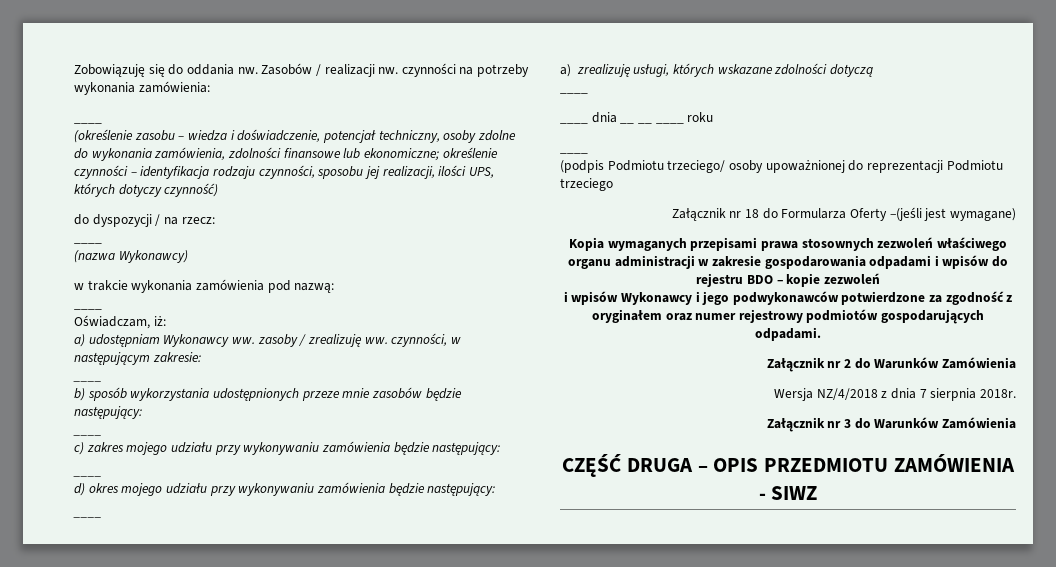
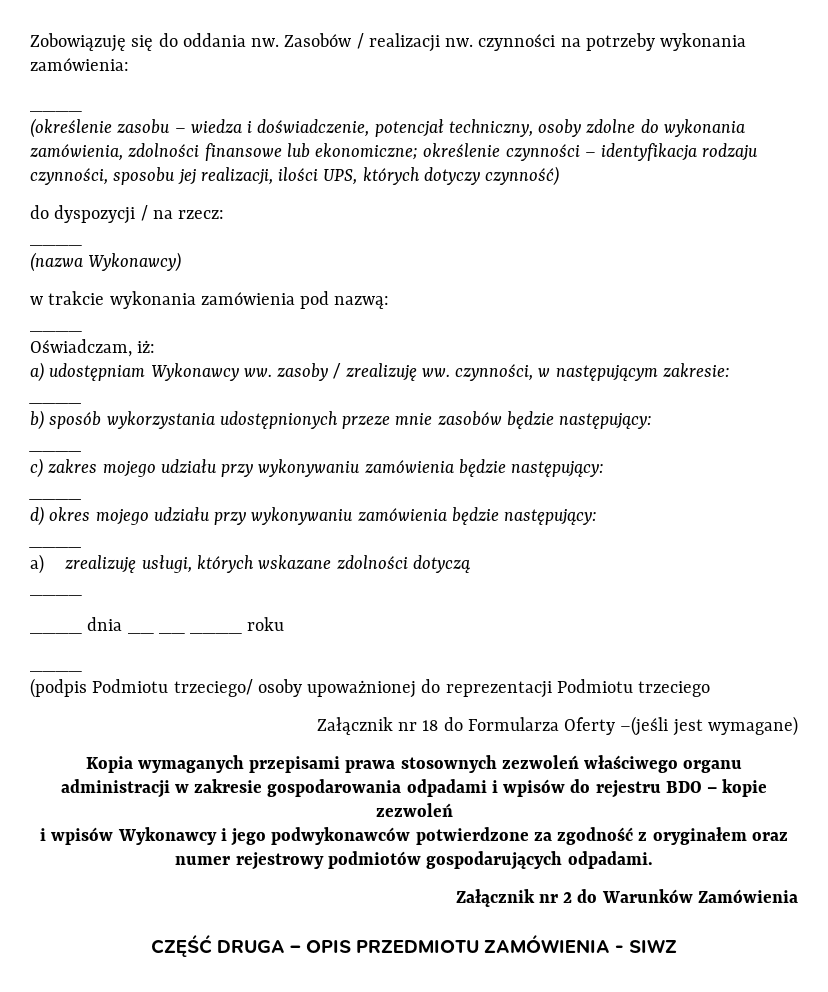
[774,388,1016,401] [766,417,1016,432] // Wersja NZ/4/2018 z dnia 7 sierpnia 2018r. // Załącznik nr 3 do Warunków Zamówienia -> (798, 896) none

